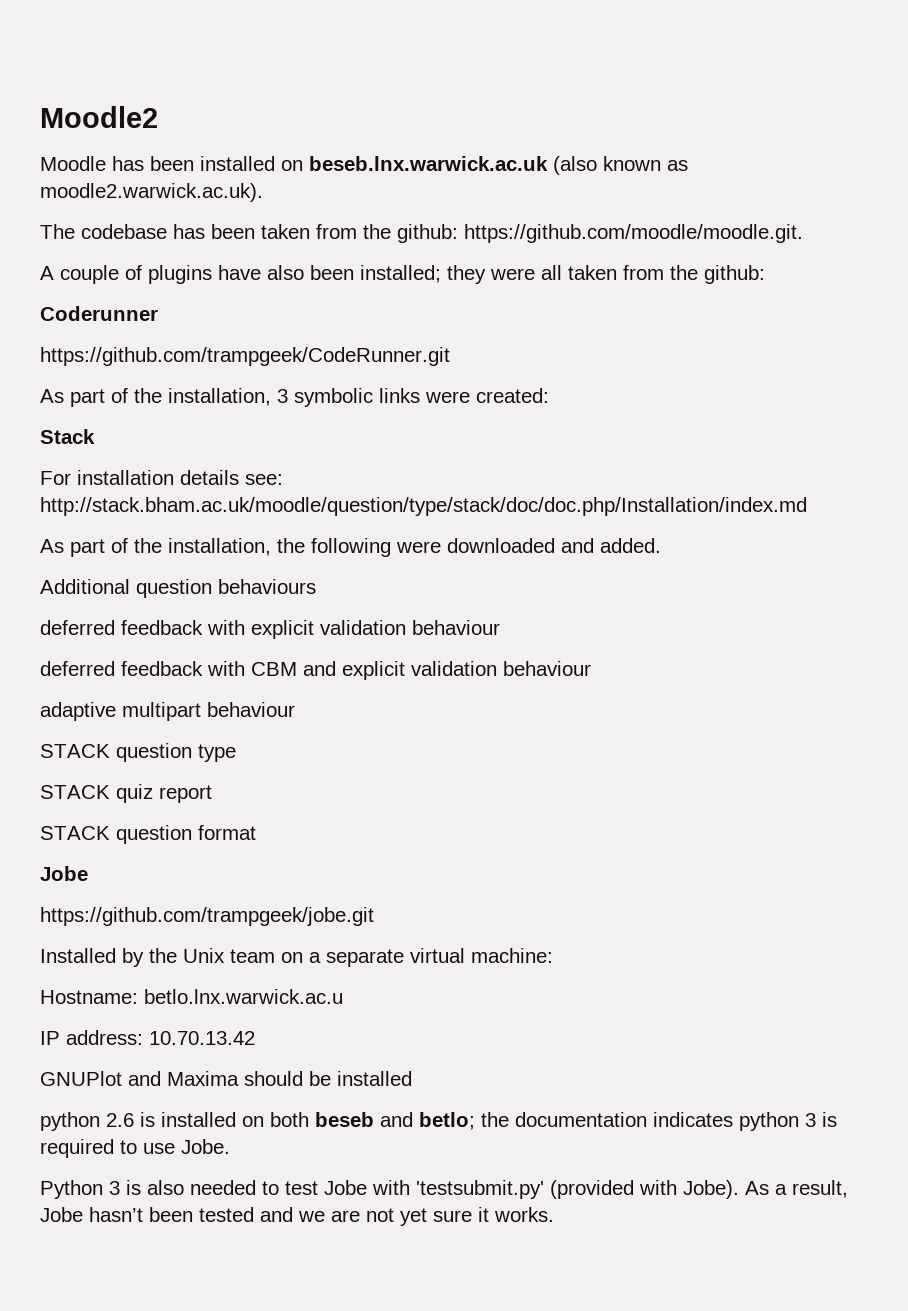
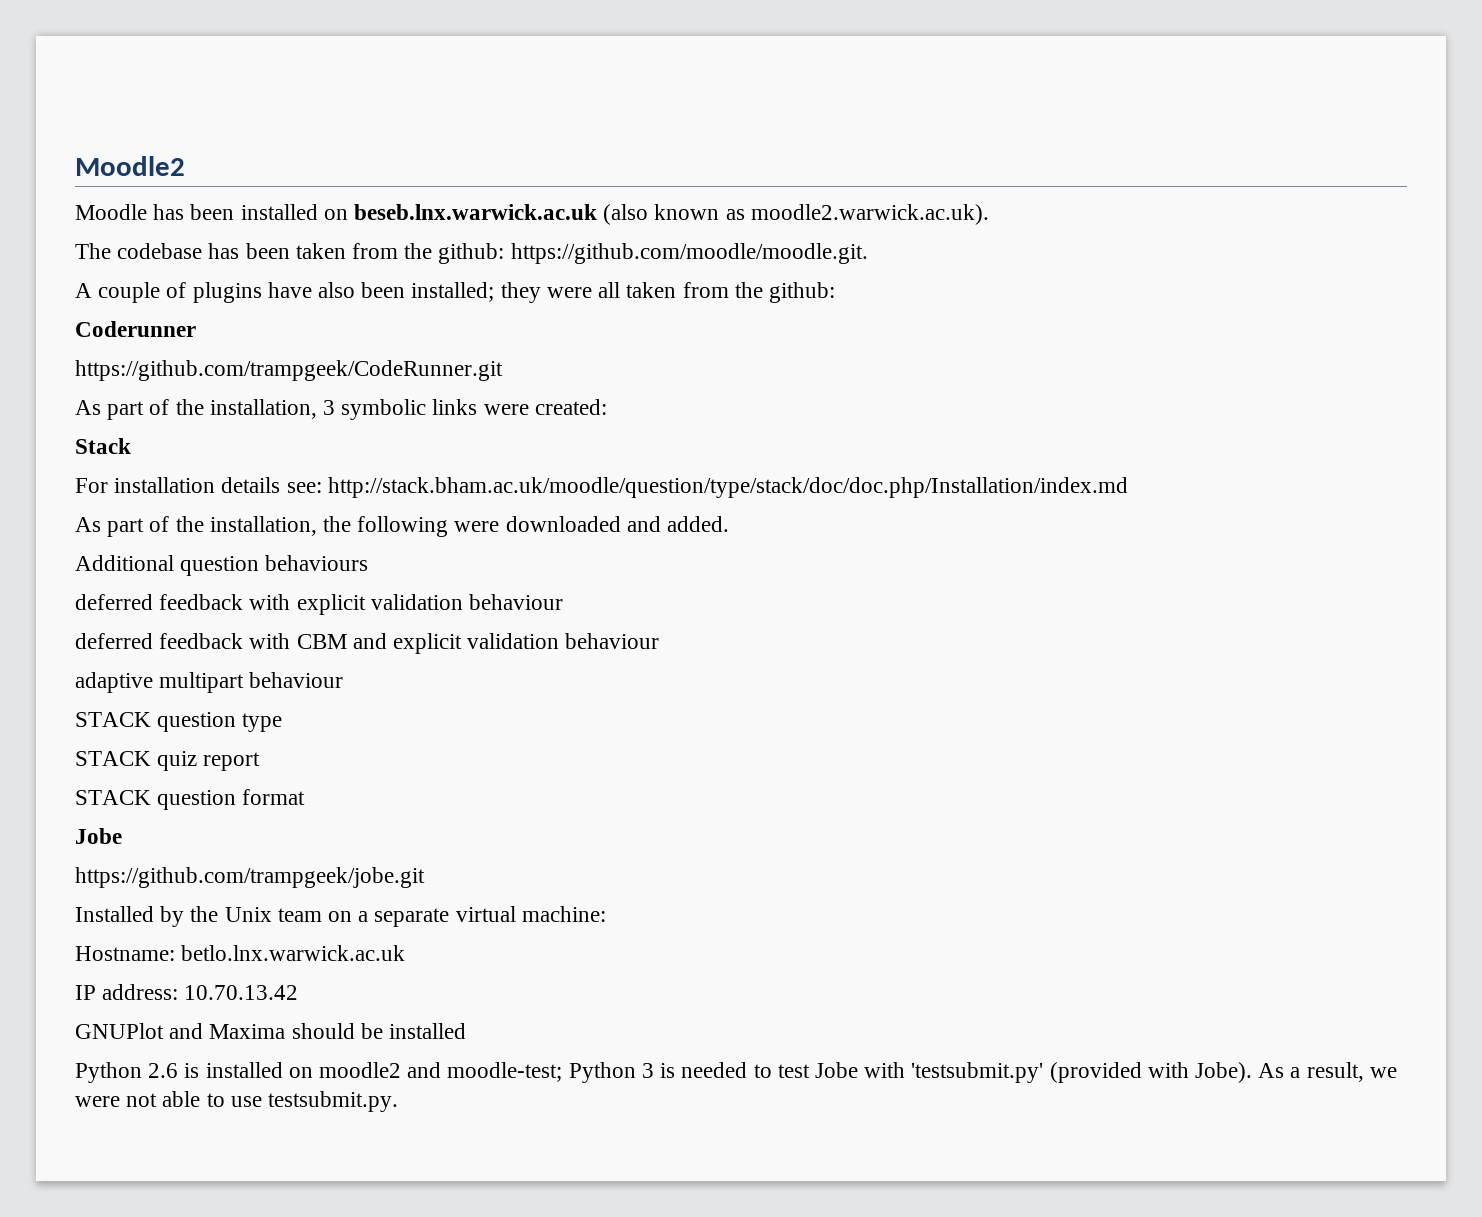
[144,989,343,1004] betlo.lnx.warwick.ac.u -> [181,945,406,961] betlo.lnx.warwick.ac.uk
[40,1112,100,1131] python -> [75,1062,142,1083] Python
[270,1112,837,1131] [40,1139,230,1158] both beseb and betlo; the documentation indicates python 3 is required to use Jobe. // -> [319,1062,563,1082] moodle2 and moodle-test;
[147,1180,184,1195] also -> (676, 1070) none
[40,1207,554,1226] Jobe hasn’t been tested and we are not yet sure it works. -> [1369,1067,1397,1078] [75,1091,399,1112] we were not able to use testsubmit.py.

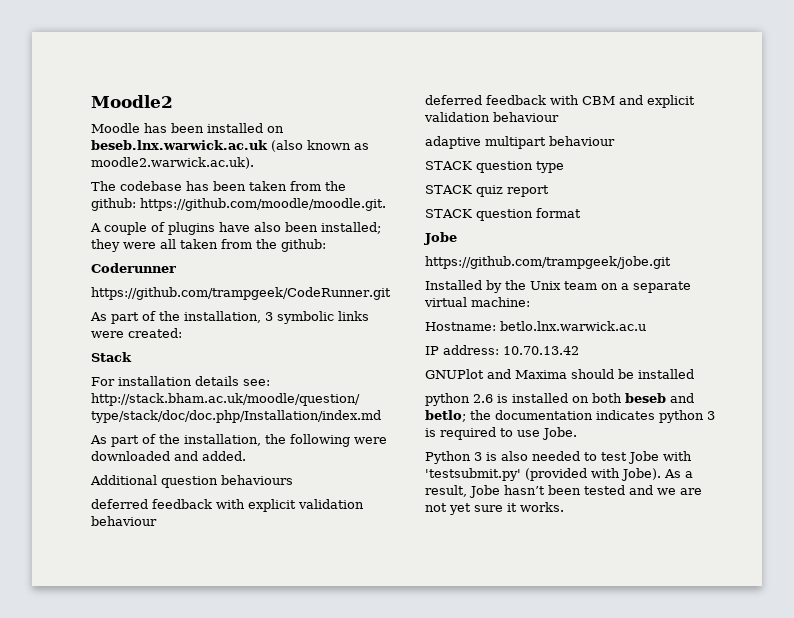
[181,945,406,961] betlo.lnx.warwick.ac.uk -> [500,321,646,331] betlo.lnx.warwick.ac.u
[75,1062,142,1083] Python -> [425,393,470,406] python
[319,1062,563,1082] moodle2 and moodle-test; -> [592,393,694,403] [425,410,715,423] [425,427,577,440] both beseb and betlo; the documentation indicates python 3 is required to use Jobe. //
(676, 1070) none -> [501,451,528,461] also
[1369,1067,1397,1078] [75,1091,399,1112] we were not able to use testsubmit.py. -> [469,485,702,498] [425,502,564,515] Jobe hasn’t been tested and we are not yet sure it works.

